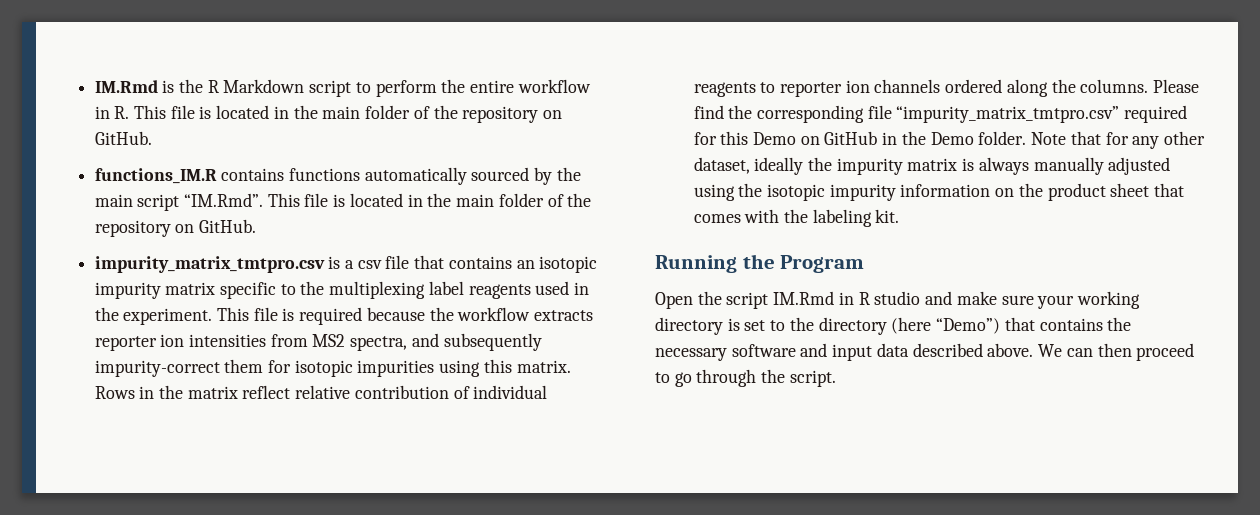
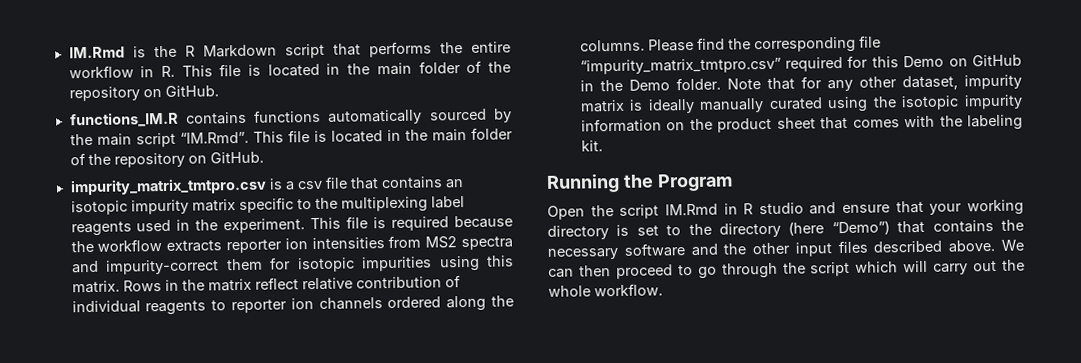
[355,80,437,97] to perform -> [332,41,432,58] that performs
[350,333,542,351] spectra, and subsequently -> [461,236,514,251] [71,260,99,274] spectra and
[754,157,833,175] ideally the -> (958, 83) none
[978,157,1171,175] always manually adjusted -> [647,97,823,114] ideally manually curated
[956,291,1034,305] make sure -> [842,200,924,214] ensure that
[832,343,909,361] input data -> [723,240,868,257] the other input files
[789,370,836,387] script. -> [810,259,1026,277] [548,283,663,297] script which will carry out the whole workflow.

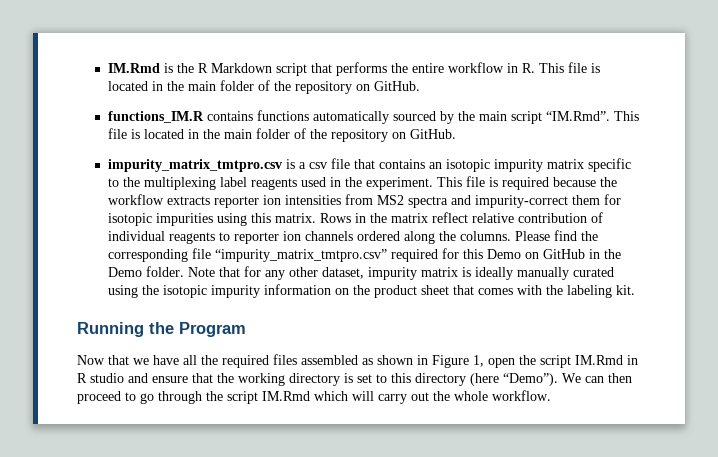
[547,205,585,220] Open -> [77,354,515,368] Now that we have all the required files assembled as shown in Figure 1, open
[929,203,963,215] your -> [217,373,234,383] the
[688,223,712,236] the -> [391,373,411,383] this
[831,219,1024,236] [547,239,996,260] “Demo”) that contains the necessary software and the other input files described above. -> [503,373,558,386] “Demo”).
(851, 269) none -> [262,391,310,401] IM.Rmd

